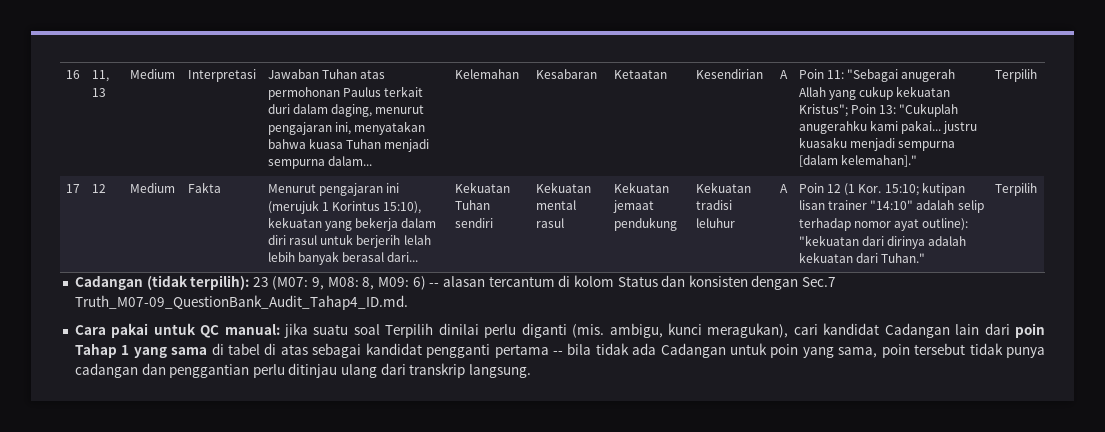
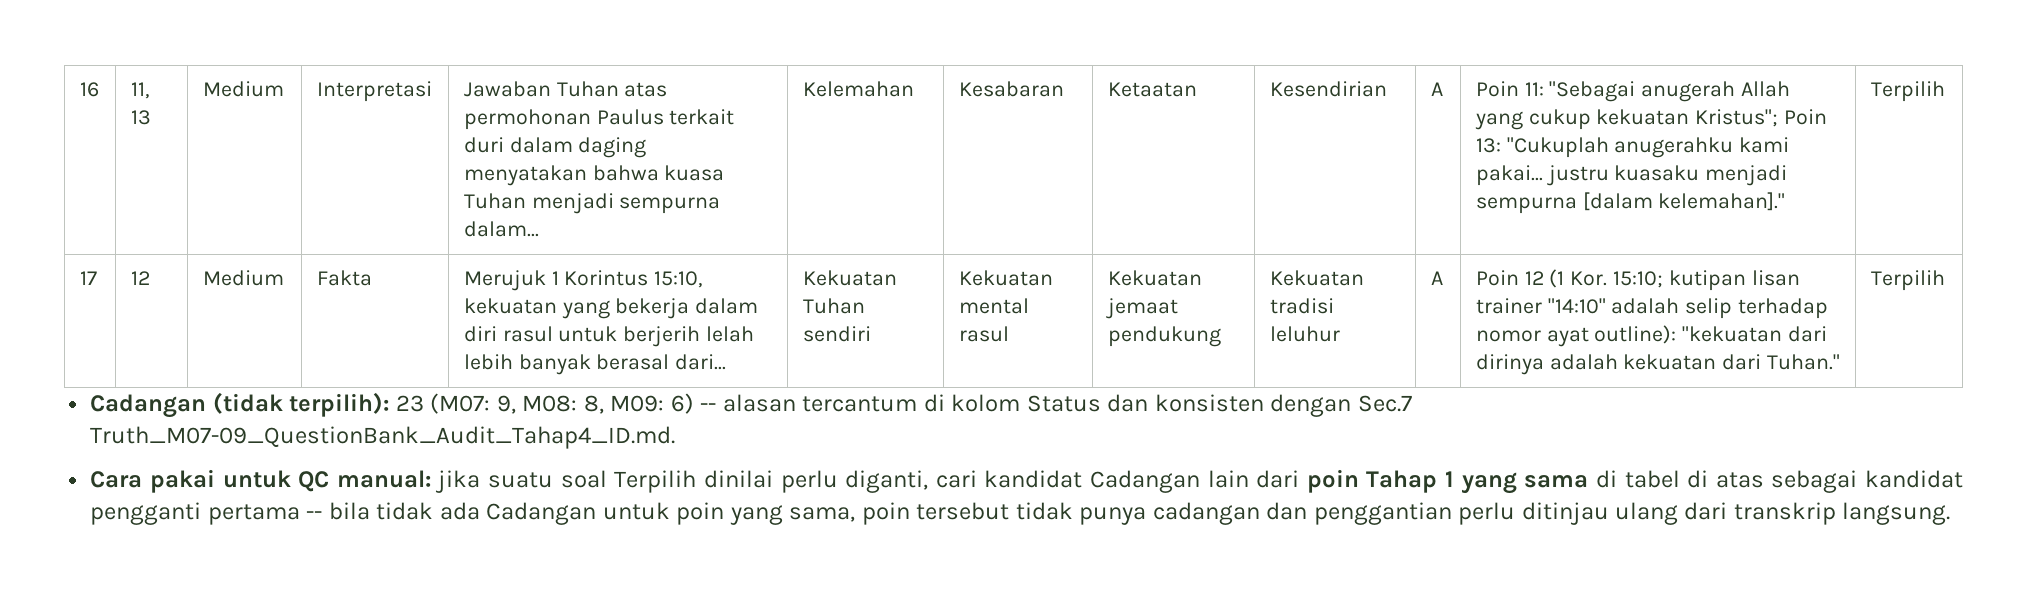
[331,104,425,117] [267,122,351,135] daging, menurut pengajaran ini, -> [578,137,647,158] daging
[267,183,400,196] [267,200,319,214] Menurut pengajaran ini (merujuk -> [463,270,546,291] Merujuk
[383,201,422,214] 15:10), -> [654,271,704,288] 15:10,
[521,323,789,338] diganti (mis. ambigu, kunci meragukan), -> [845,470,929,493] diganti,

